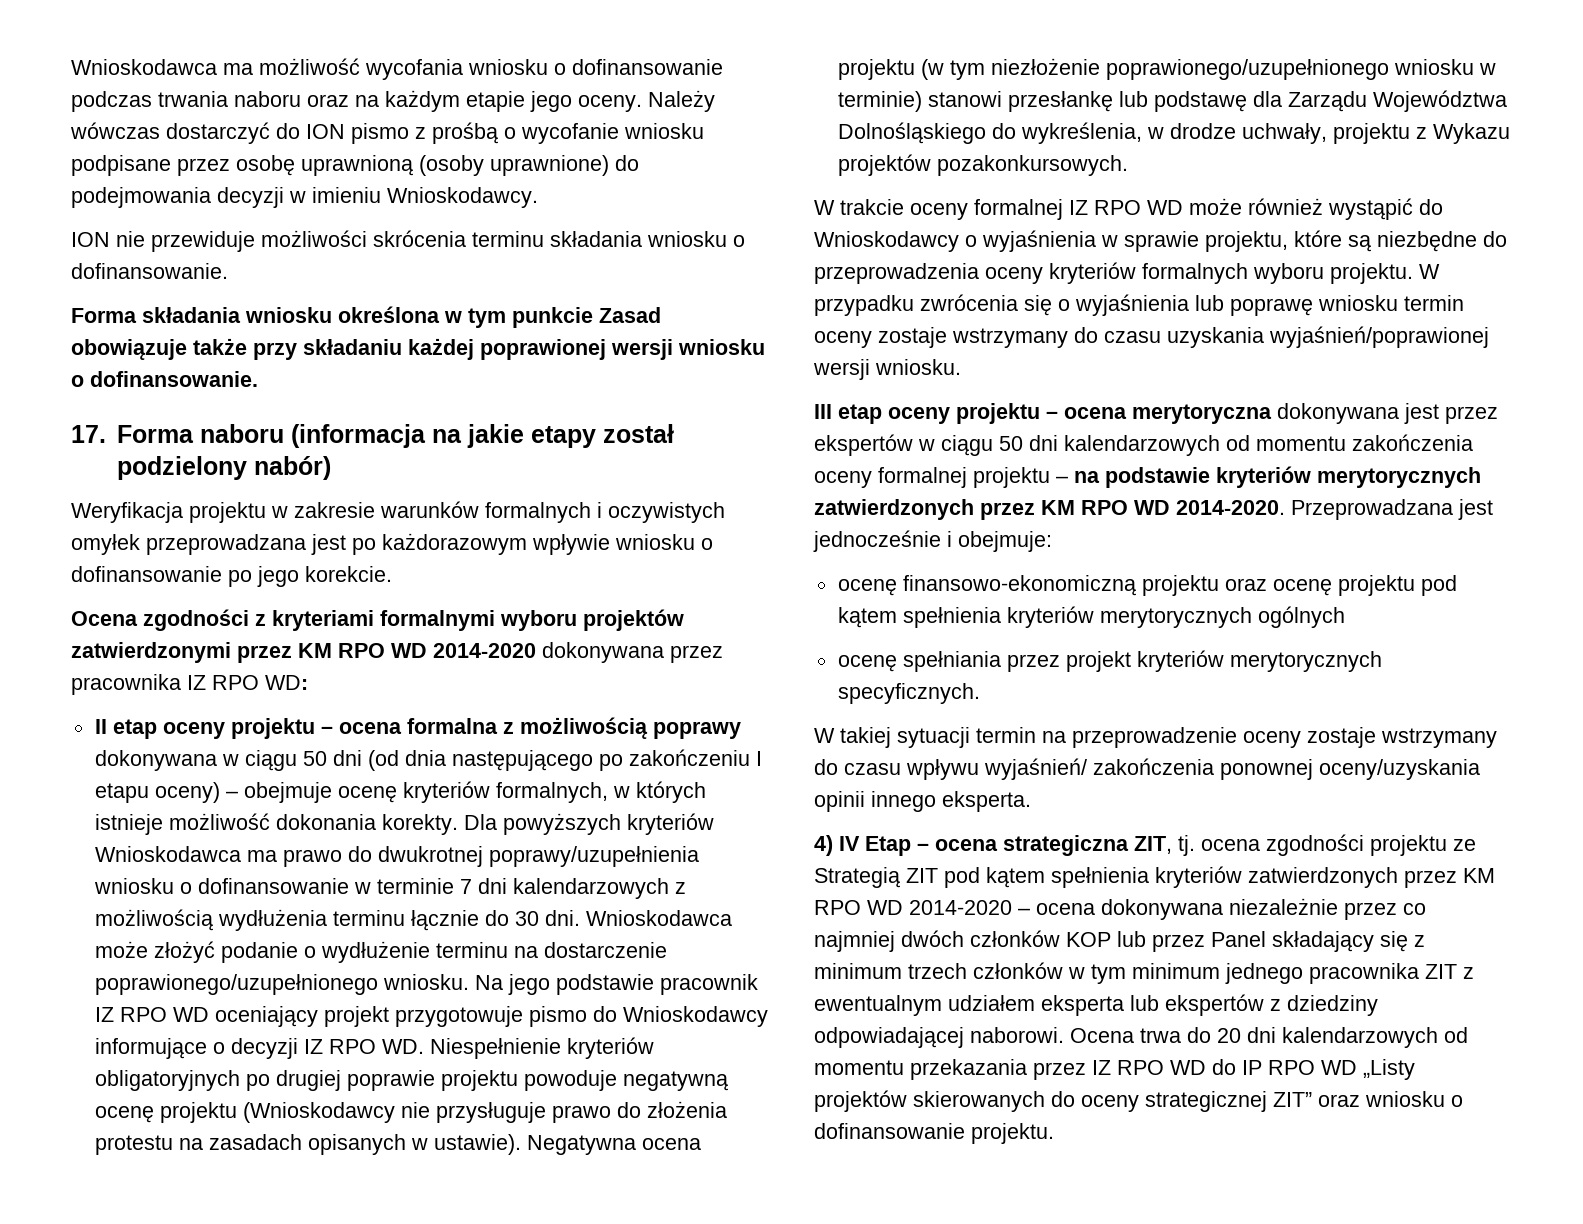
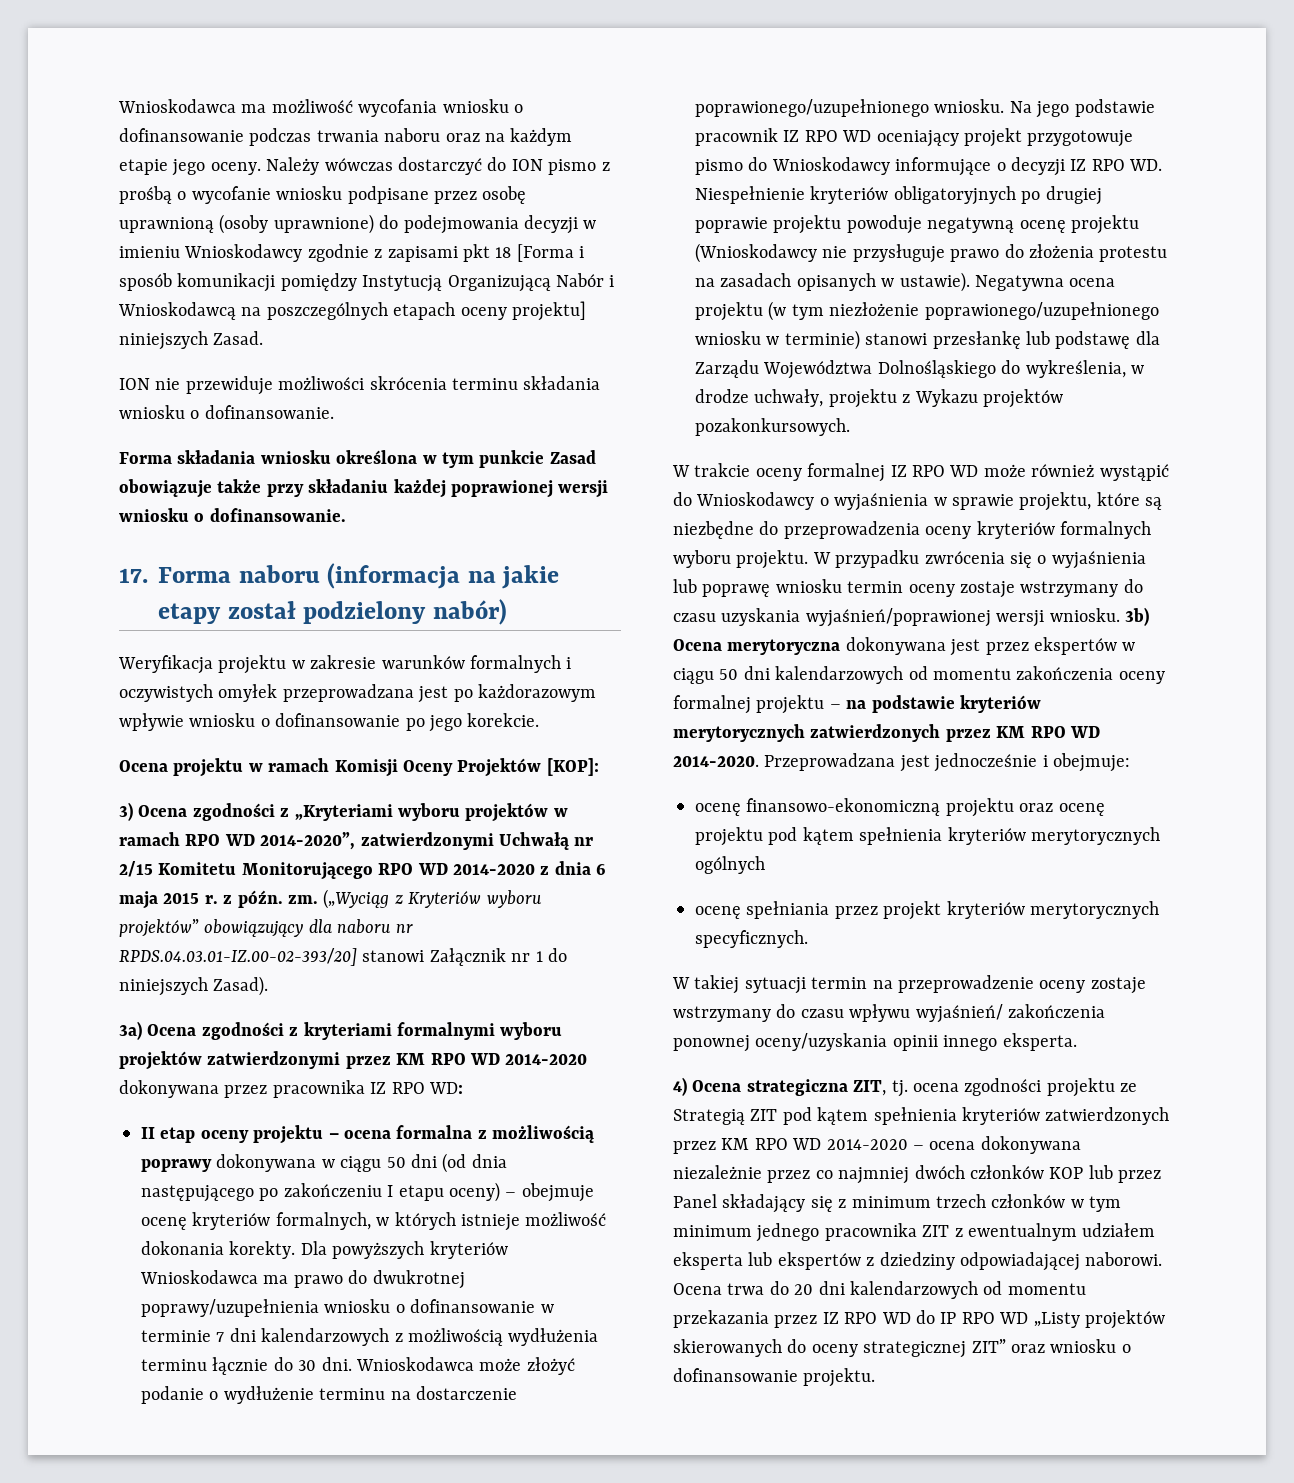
[387,187,538,208] Wnioskodawcy. -> [184,244,585,262] [119,273,615,292] [118,301,586,321] [119,331,264,350] Wnioskodawcy zgodnie z zapisami pkt 18 [Forma i sposób komunikacji pomiędzy Instytucją Organizującą Nabór i Wnioskodawcą na poszczególnych etapach oceny projektu] niniejszych Zasad.
(138, 618) none -> [173,758,599,777] [119,802,568,822] [119,832,594,850] [119,861,607,880] [119,889,542,909] [119,919,413,937] [119,948,567,966] [119,976,269,996] [119,1021,197,1040] projektu w ramach Komisji Oceny Projektów [KOP]: // 3) Ocena zgodności z „Kryteriami wyboru projektów w ramach RPO WD 2014-2020”, zatwierdzonymi Uchwałą nr 2/15 Komitetu Monitorującego RPO WD 2014-2020 z dnia 6 maja 2015 r. z późn. zm. („Wyciąg z Kryteriów wyboru projektów” obowiązujący dla naboru nr RPDS.04.03.01-IZ.00-02-393/20] stanowi Załącznik nr 1 do niniejszych Zasad). // 3a) Ocena
[814,403,1127,424] // III etap oceny projektu – ocena -> [1125,607,1149,626] [673,639,722,651] 3b) Ocena
[839,836,998,856] IV Etap – ocena -> [692,1080,742,1092] Ocena

